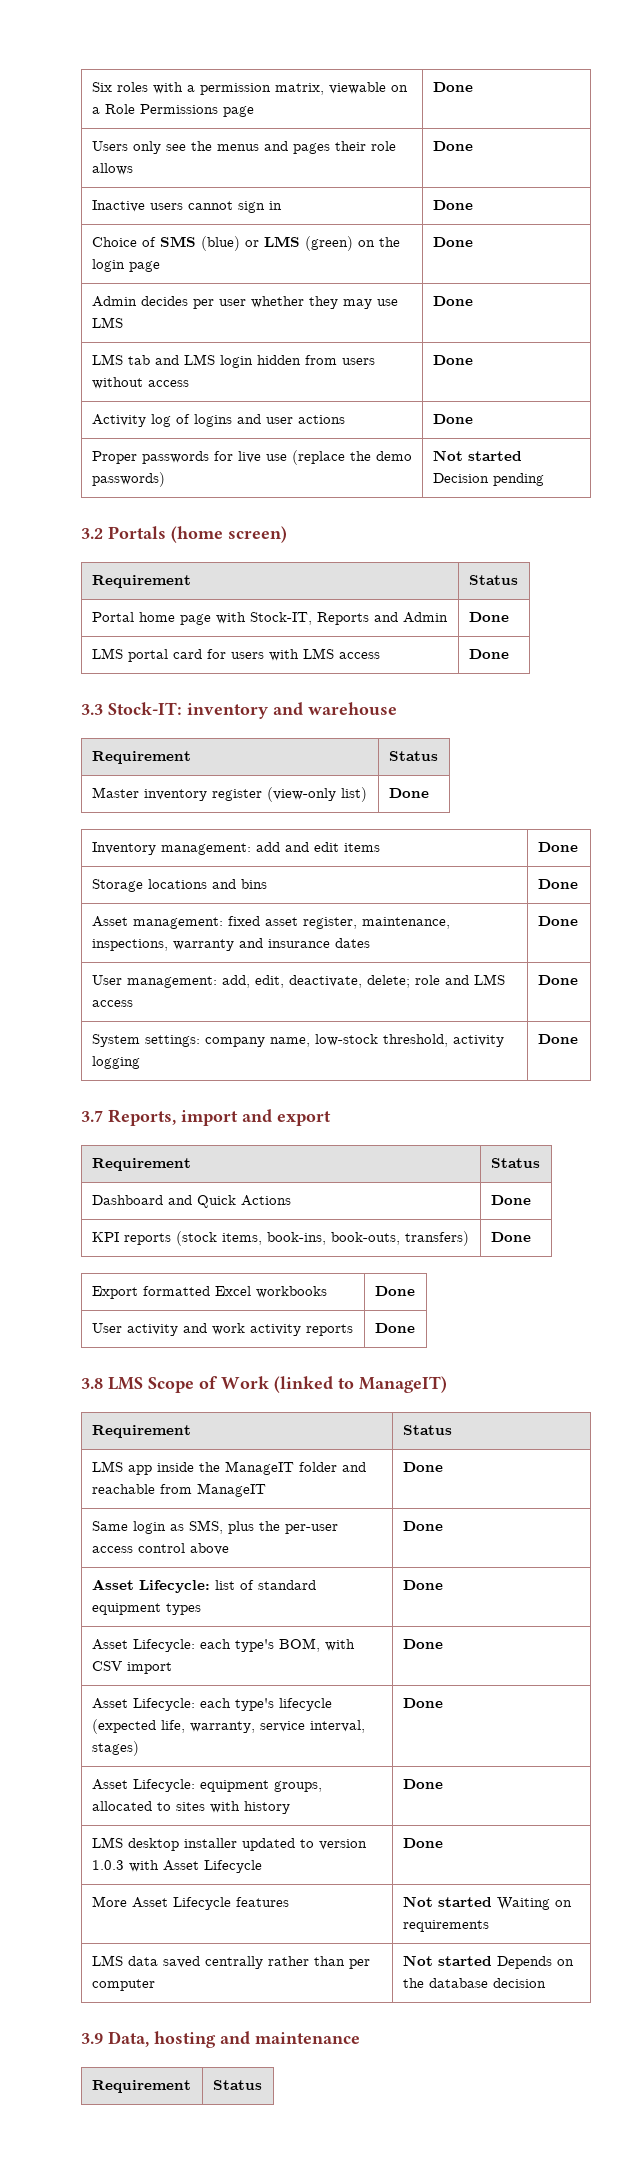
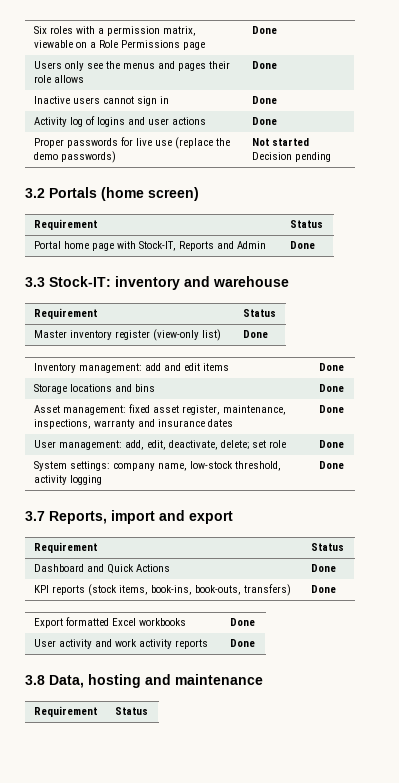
[91,236,400,251] [91,259,160,272] [432,237,473,247] [91,296,398,309] [91,317,123,328] [432,296,473,306] [91,354,375,368] [91,377,189,389] [432,355,473,365] // Choice of SMS (blue) or LMS (green) on the login page | Done // Admin decides per user whether they may use LMS | Done // LMS tab and LMS login hidden from users without access | Done -> (277, 100) none
[91,648,380,662] [468,649,509,659] // LMS portal card for users with LMS access | Done -> (315, 245) none
[414,974,505,985] [91,1000,133,1007] role and LMS access -> [251,440,286,448] set role
[108,1376,447,1393] [91,1425,191,1438] [402,1425,452,1435] [91,1461,366,1475] [91,1483,266,1497] [402,1462,443,1472] [91,1520,338,1534] [91,1543,229,1555] [402,1521,443,1531] [91,1579,316,1593] [91,1603,201,1615] [402,1580,443,1590] [91,1638,355,1652] [91,1661,172,1674] [402,1639,443,1649] [91,1698,332,1711] [91,1719,365,1734] [91,1741,139,1756] [402,1698,443,1708] [91,1779,322,1792] [91,1801,290,1814] [402,1779,443,1789] [91,1837,367,1851] [91,1860,262,1873] [402,1838,443,1848] [91,1896,289,1910] [402,1896,572,1910] [402,1920,489,1932] [91,1955,370,1969] [91,1979,155,1991] [402,1955,574,1969] [402,1978,546,1988] [81,2033,103,2044] LMS Scope of Work (linked to ManageIT) // Requirement | Status // LMS app inside the ManageIT folder and reachable from ManageIT | Done // Same login as SMS, plus the per-user access control above | Done // Asset Lifecycle: list of standard equipment types | Done // Asset Lifecycle: each type's BOM, with CSV import | Done // Asset Lifecycle: each type's lifecycle (expected life, warranty, service interval, stages) | Done // Asset Lifecycle: equipment groups, allocated to sites with history | Done // LMS desktop installer updated to version 1.0.3 with Asset Lifecycle | Done // More Asset Lifecycle features | Not started Waiting on requirements // LMS data saved centrally rather than per computer | Not started Depends on the database decision // 3.9 -> (45, 680) none

